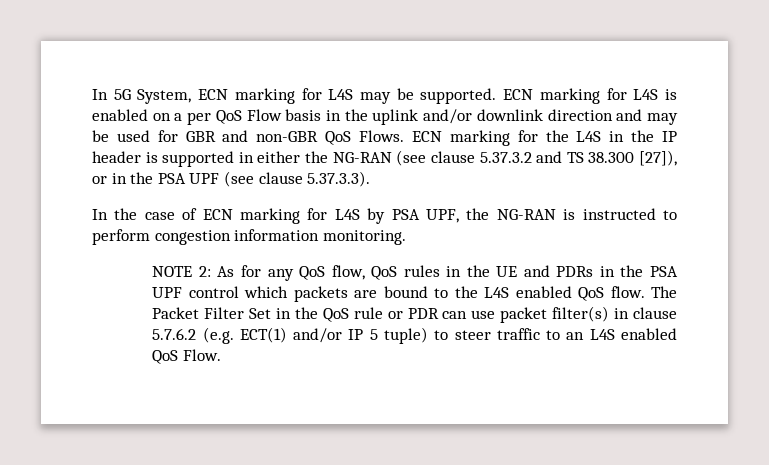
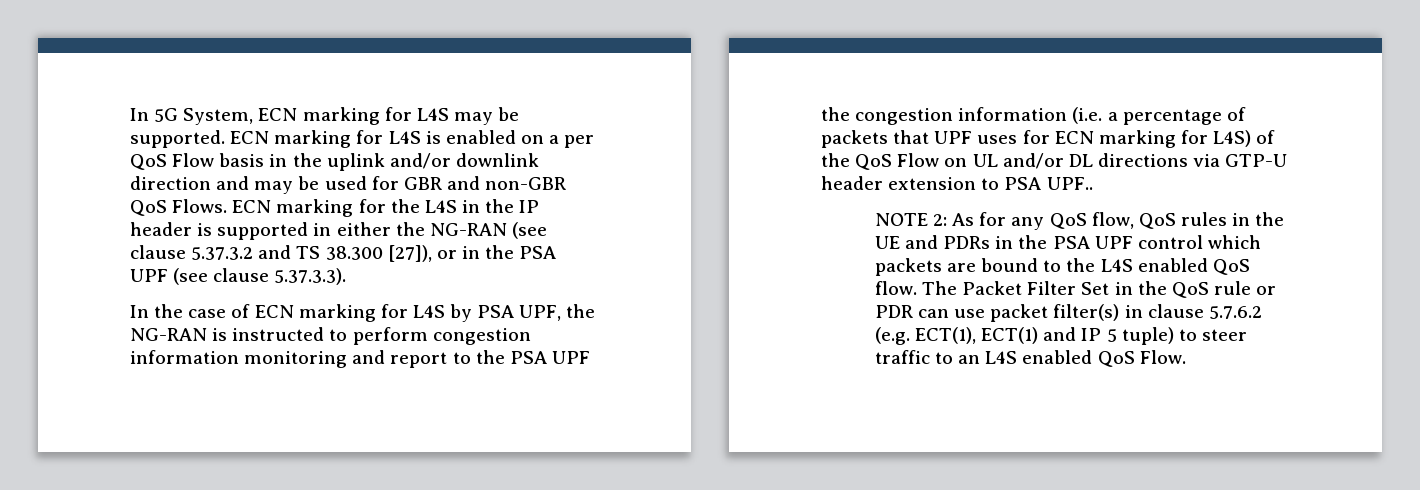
[322,230,406,245] monitoring. -> [244,350,590,368] [821,107,1246,125] [821,130,1276,148] [821,153,1288,170] [821,176,1093,190] monitoring and report to the PSA UPF the congestion information (i.e. a percentage of packets that UPF uses for ECN marking for L4S) of the QoS Flow on UL and/or DL directions via GTP-U header extension to PSA UPF..
[239,327,343,343] ECT(1) and/or -> [914,327,1077,344] ECT(1), ECT(1) and

